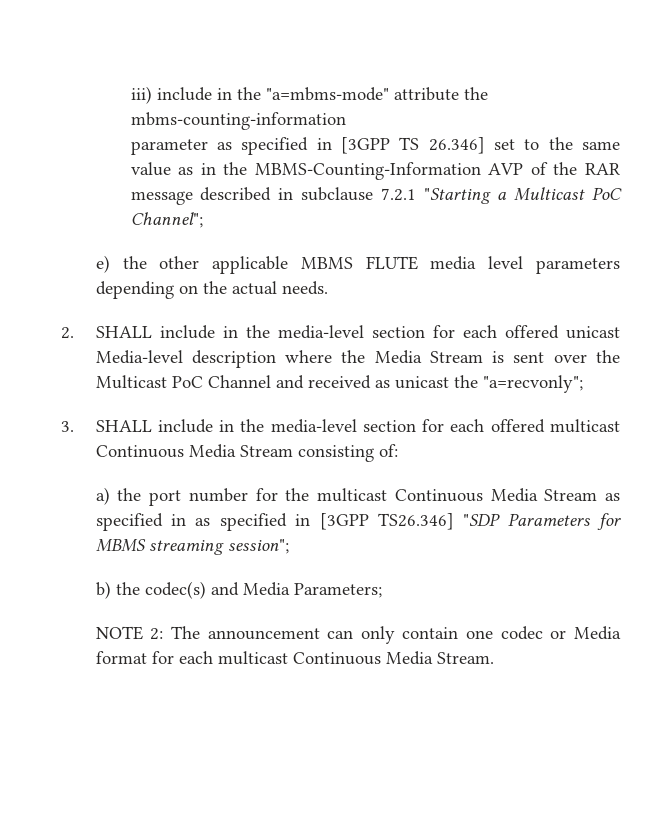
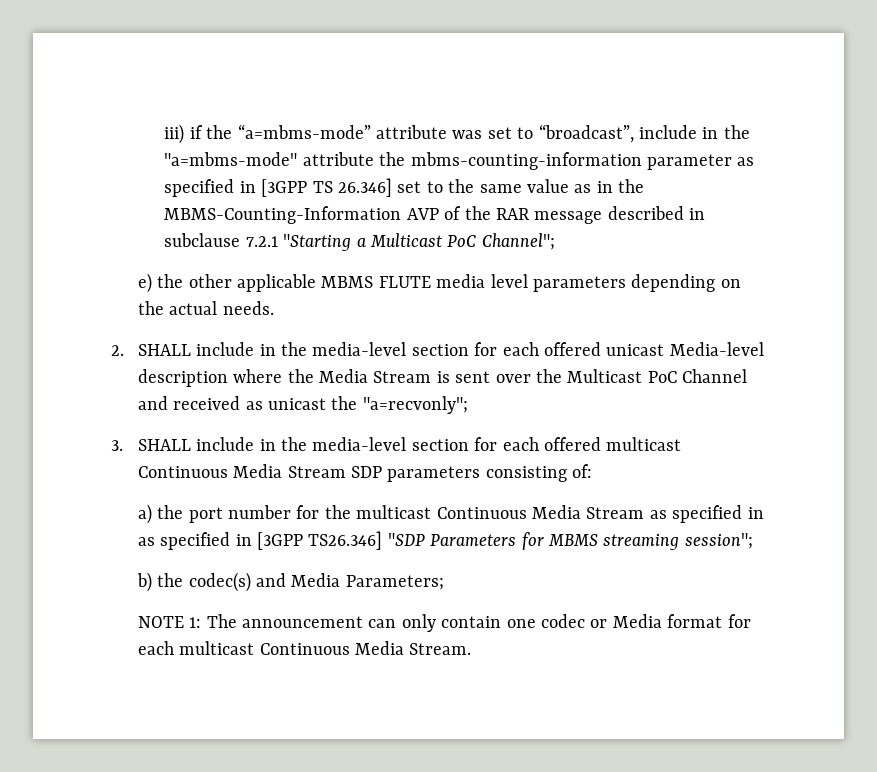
(152, 95) none -> [189,124,634,143] if the “a=mbms-mode” attribute was set to “broadcast”,
(346, 121) // -> (642, 161) none
(293, 451) none -> [351,466,481,482] SDP parameters
[150,628,164,640] 2: -> [189,617,202,628] 1:

